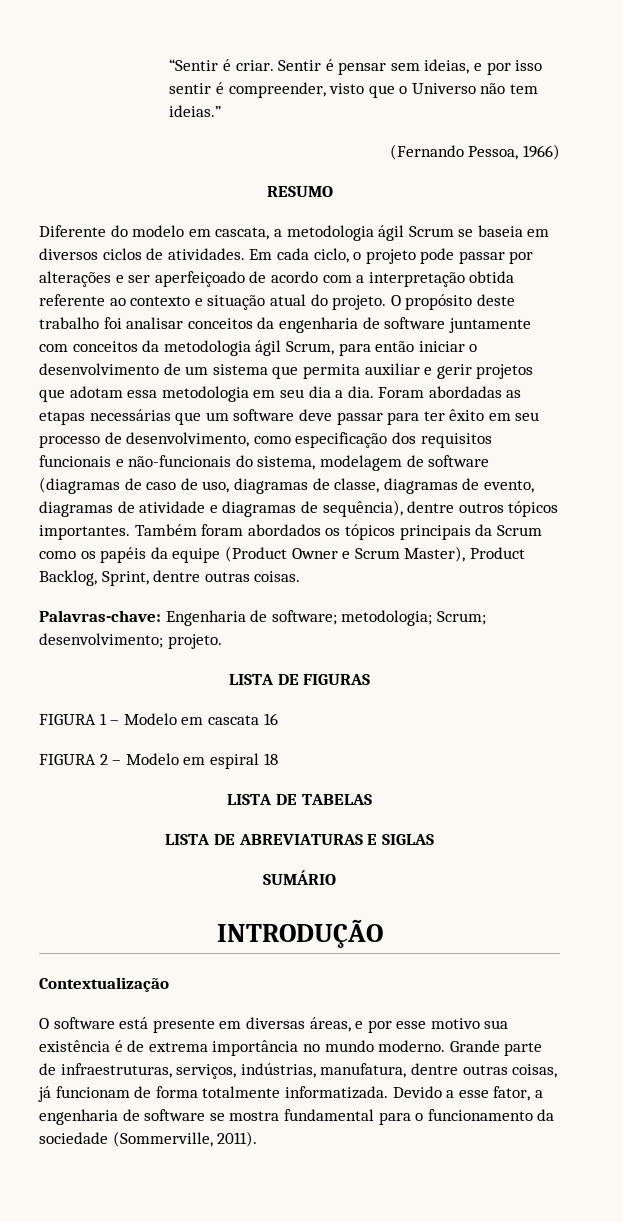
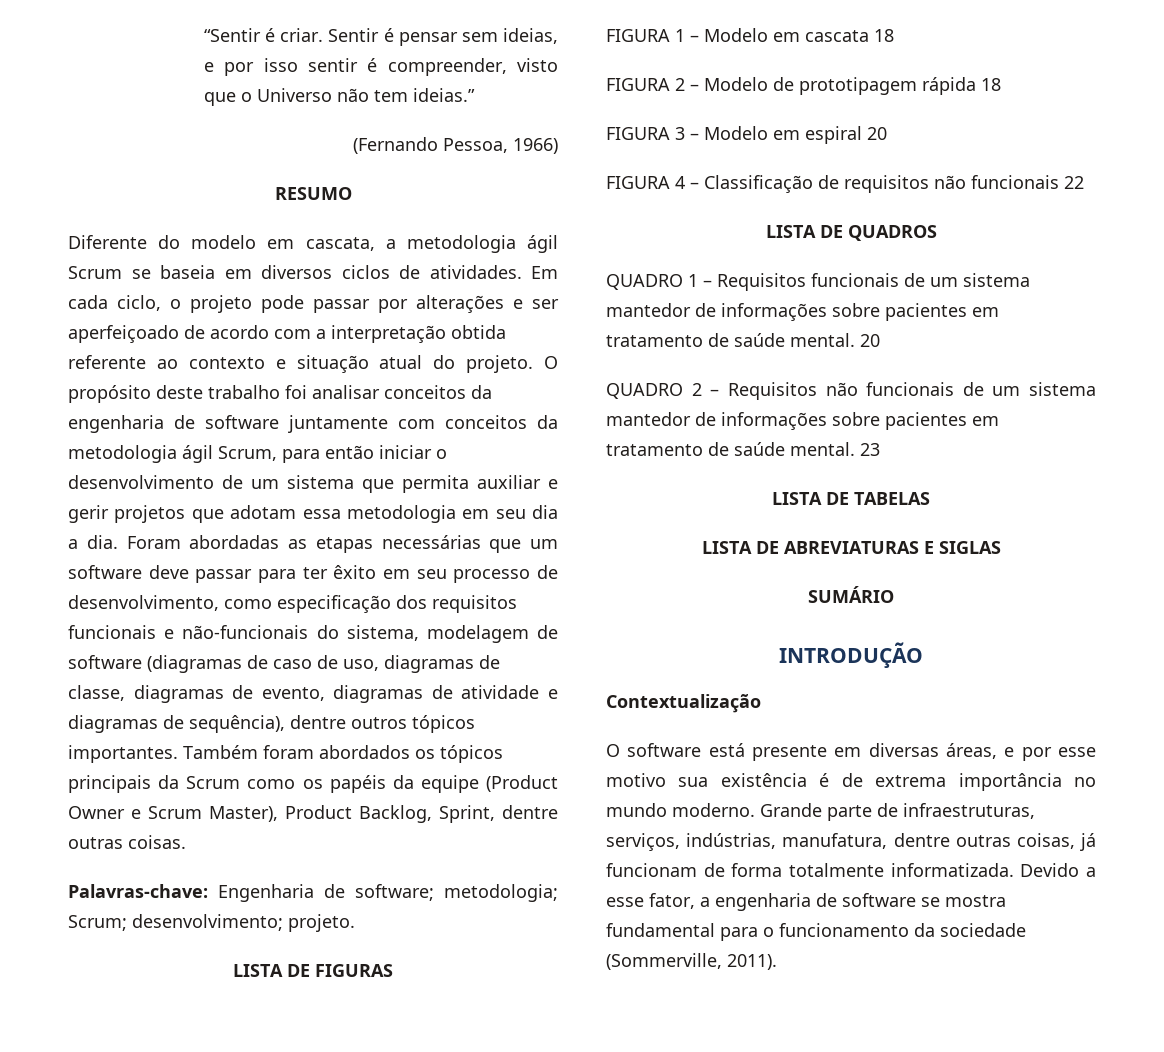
[263,713,278,725] 16 -> [874,29,894,42] 18
[183,753,278,769] em espiral 18 -> [773,77,1001,95] [606,126,887,144] [606,175,1084,193] [765,225,937,241] [606,273,1030,291] [606,303,999,321] [606,333,880,347] [606,382,1096,400] [606,412,999,430] [606,442,880,456] de prototipagem rápida 18 // FIGURA 3 – Modelo em espiral 20 // FIGURA 4 – Classificação de requisitos não funcionais 22 // LISTA DE QUADROS // QUADRO 1 – Requisitos funcionais de um sistema mantedor de informações sobre pacientes em tratamento de saúde mental. 20 // QUADRO 2 – Requisitos não funcionais de um sistema mantedor de informações sobre pacientes em tratamento de saúde mental. 23

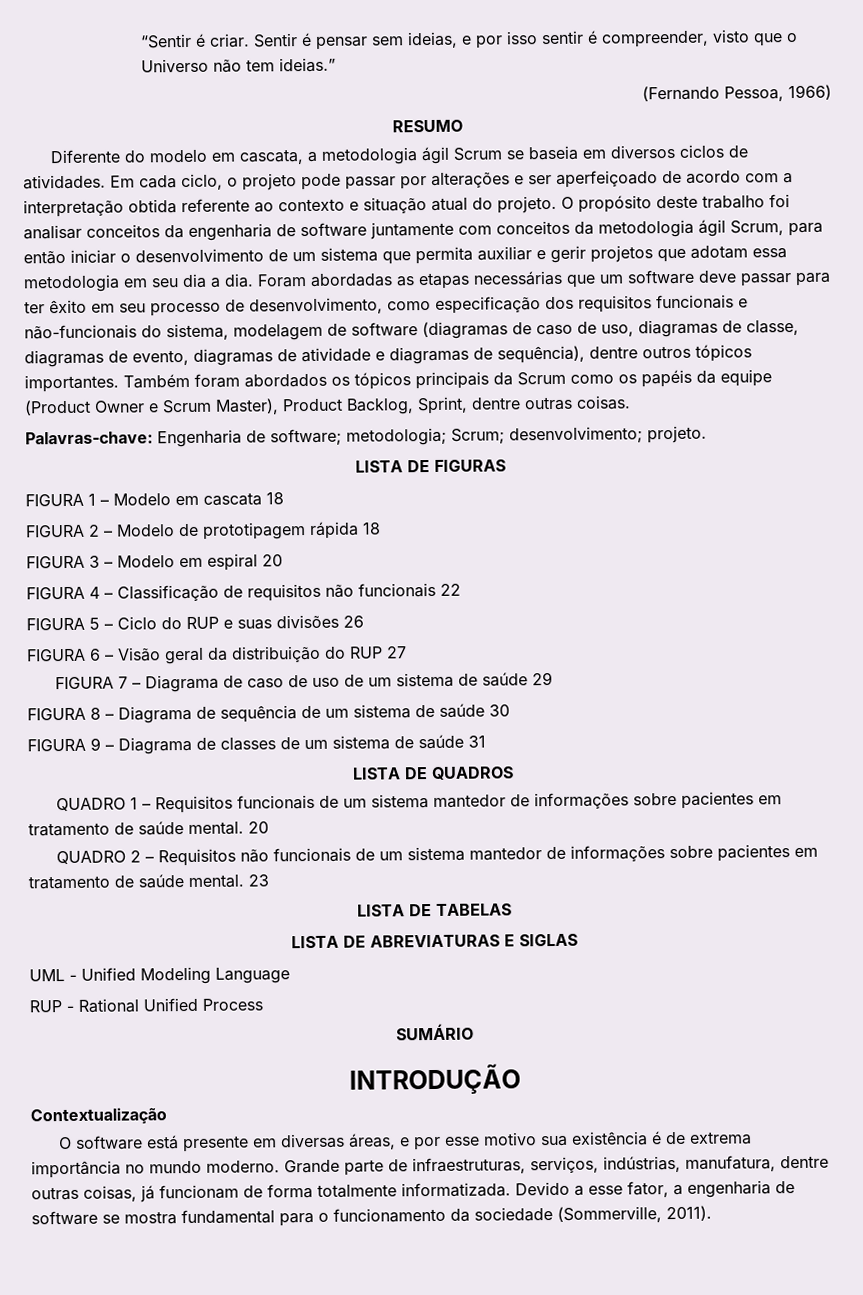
(1084, 182) none -> [26,614,364,631] [27,645,407,665] [54,672,553,693] [27,703,510,724] [27,734,486,755] // FIGURA 5 – Ciclo do RUP e suas divisões 26 // FIGURA 6 – Visão geral da distribuição do RUP 27 // FIGURA 7 – Diagrama de caso de uso de um sistema de saúde 29 // FIGURA 8 – Diagrama de sequência de um sistema de saúde 30 // FIGURA 9 – Diagrama de classes de um sistema de saúde 31
(1001, 547) none -> [29,966,290,985] [29,997,263,1013] // UML - Unified Modeling Language // RUP - Rational Unified Process

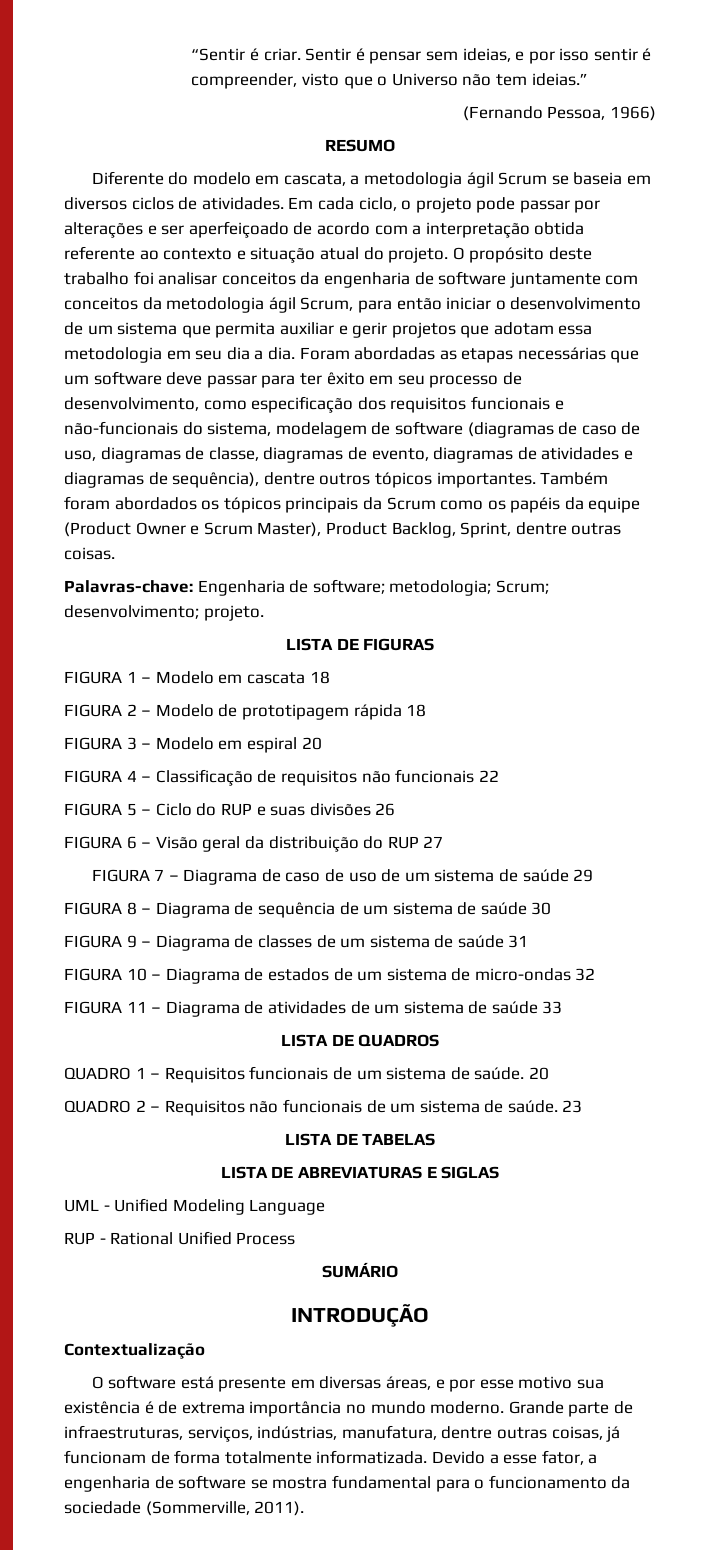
[301,347,371,363] atividade -> [541,447,620,460] atividades
(486, 741) none -> [64,968,596,984] [64,1001,563,1017] // FIGURA 10 – Diagrama de estados de um sistema de micro-ondas 32 // FIGURA 11 – Diagrama de atividades de um sistema de saúde 33
[432,791,782,810] [28,821,244,837] mantedor de informações sobre pacientes em tratamento de saúde mental. -> [450,1067,525,1080] de saúde.
[468,844,818,862] [28,874,244,890] mantedor de informações sobre pacientes em tratamento de saúde mental. -> [484,1100,558,1113] de saúde.

